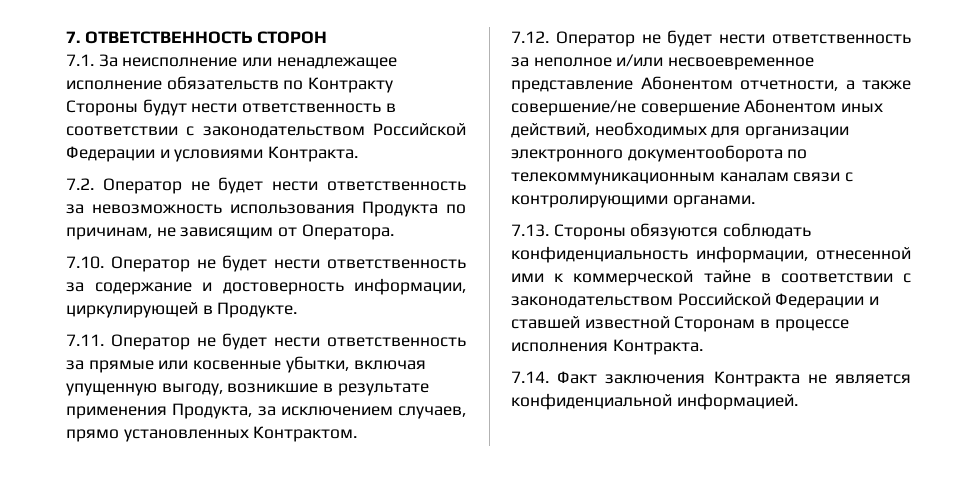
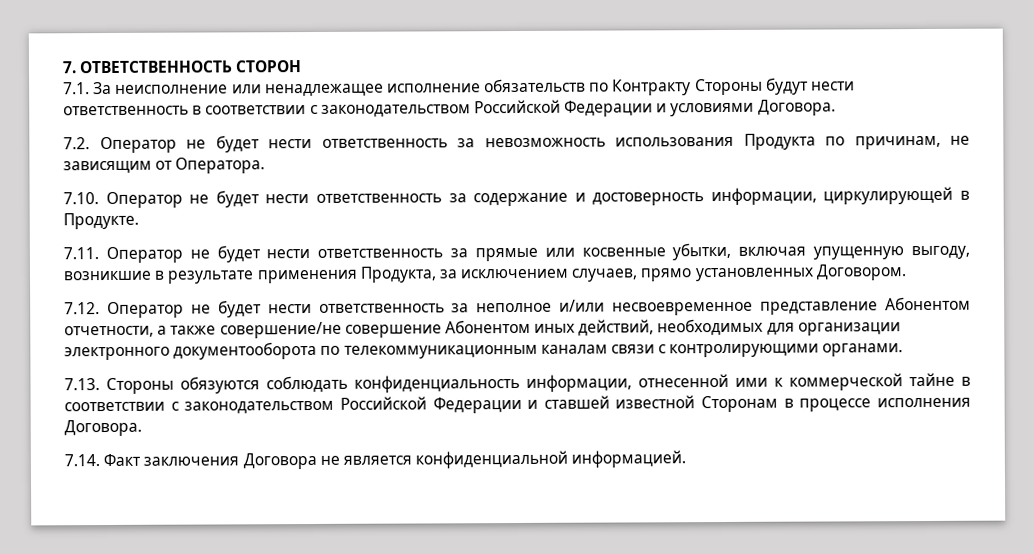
[268,146,359,162] Контракта. -> [757,99,836,116] Договора.
[253,426,358,442] Контрактом. -> [815,264,907,281] Договором.
[612,339,703,355] Контракта. -> [64,419,142,437] Договора.
[713,371,800,387] Контракта -> [242,452,317,470] Договора

